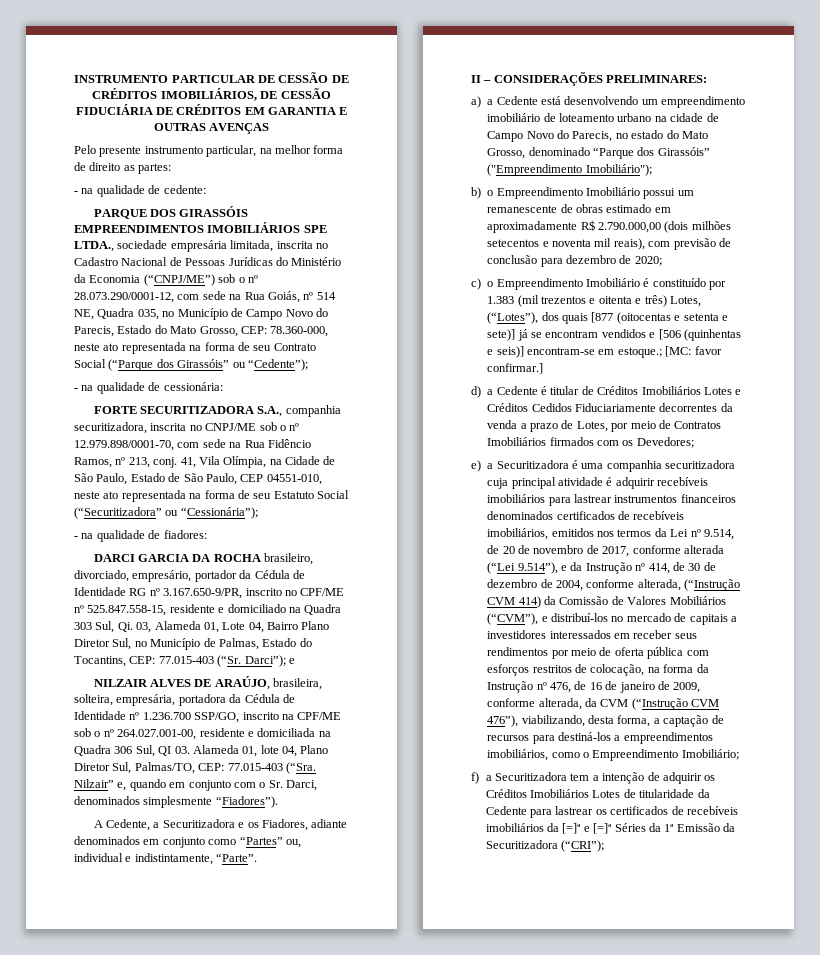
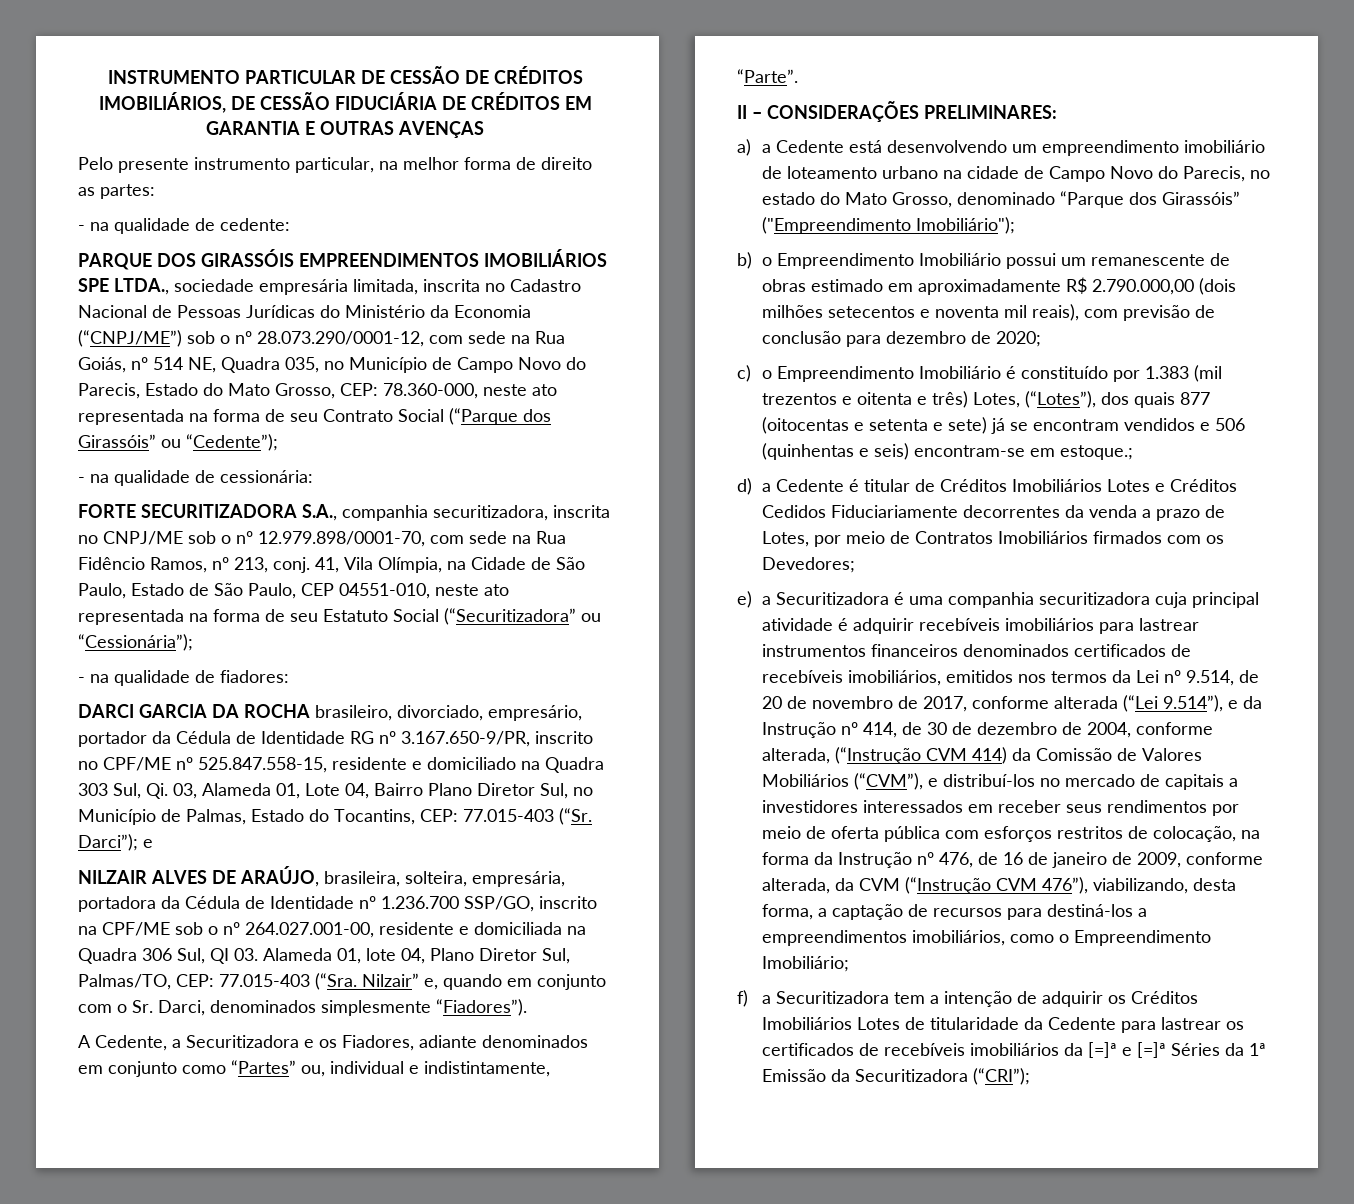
[591,312,614,323] [877 -> [1180,392,1211,405] 877
[487,329,516,341] sete)] -> [948,417,988,434] sete)
[658,329,681,340] [506 -> [1215,418,1246,431] 506
[496,346,524,358] seis)] -> [874,443,910,460] seis)
[665,346,722,357] [487,363,544,374] [MC: favor confirmar.] -> (1134, 452) none

